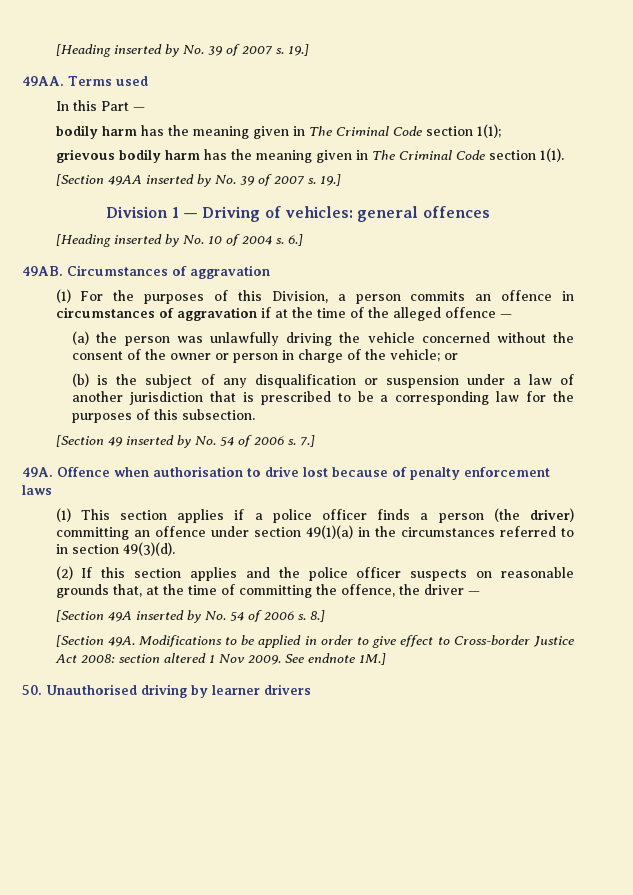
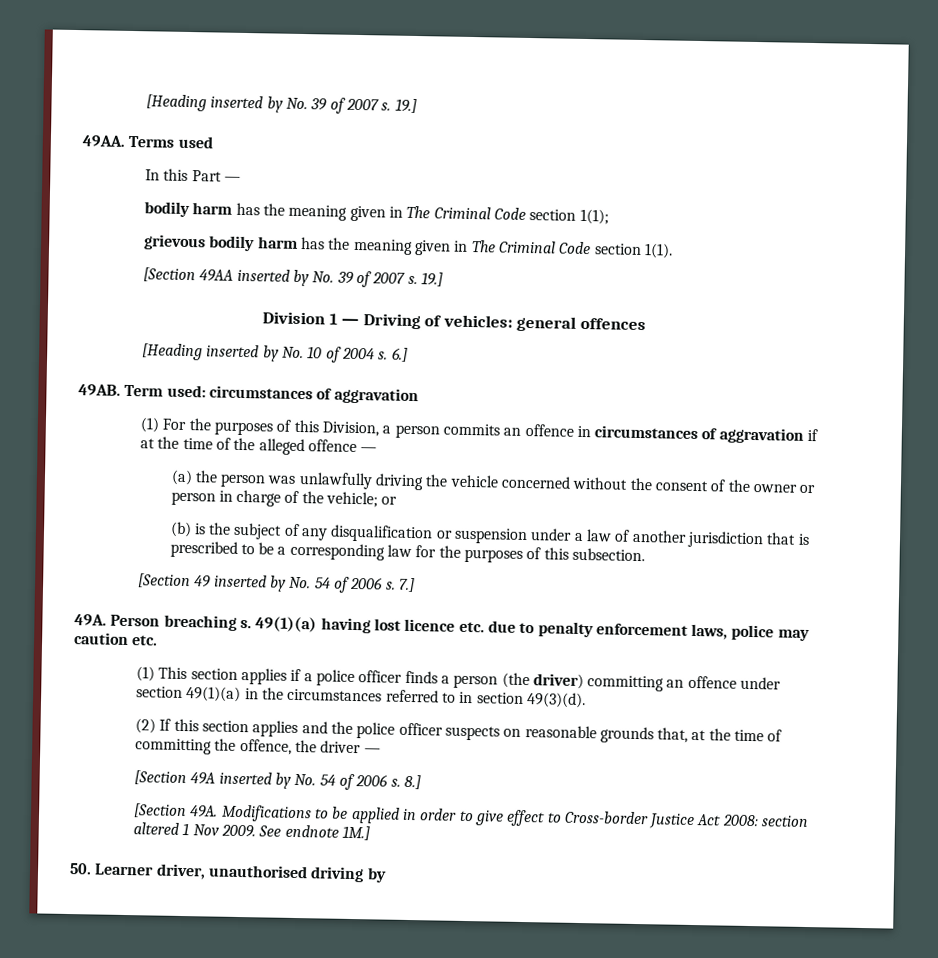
[67,265,168,276] Circumstances -> [124,384,313,400] Term used: circumstances
[57,466,550,480] [22,485,52,495] Offence when authorisation to drive lost because of penalty enforcement laws -> [110,614,810,642] [74,632,159,646] Person breaching s. 49(1)(a) having lost licence etc. due to penalty enforcement laws, police may caution etc.
[46,684,311,698] Unauthorised driving by learner drivers -> [94,863,387,883] Learner driver, unauthorised driving by

